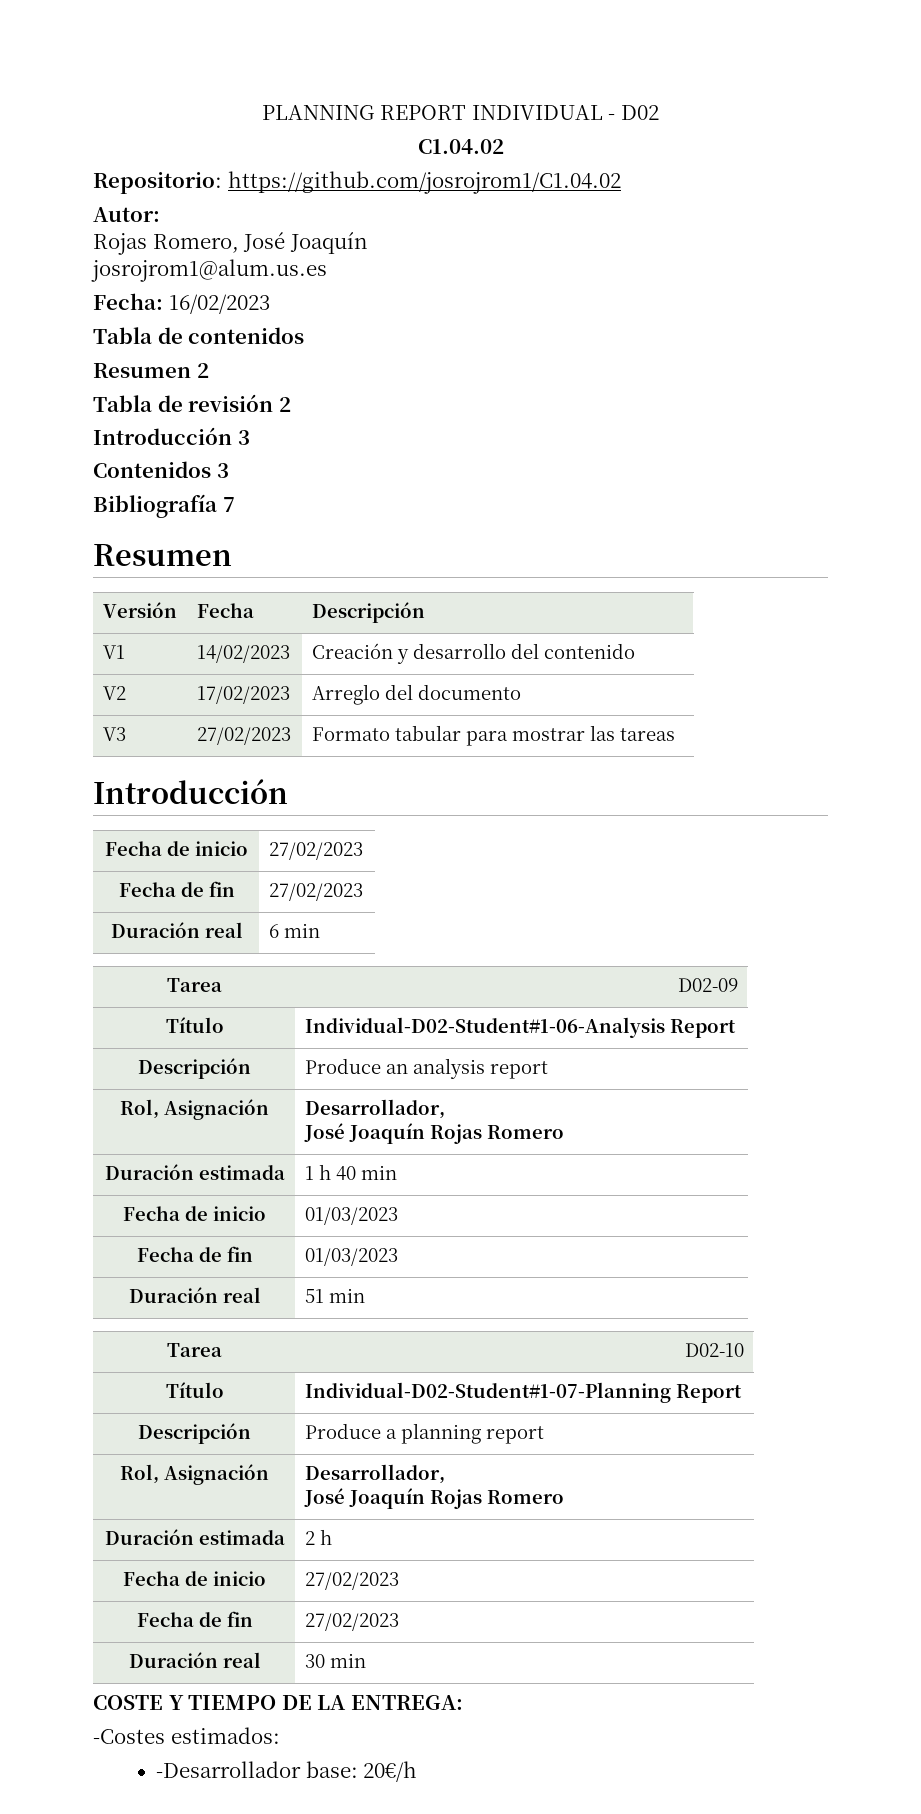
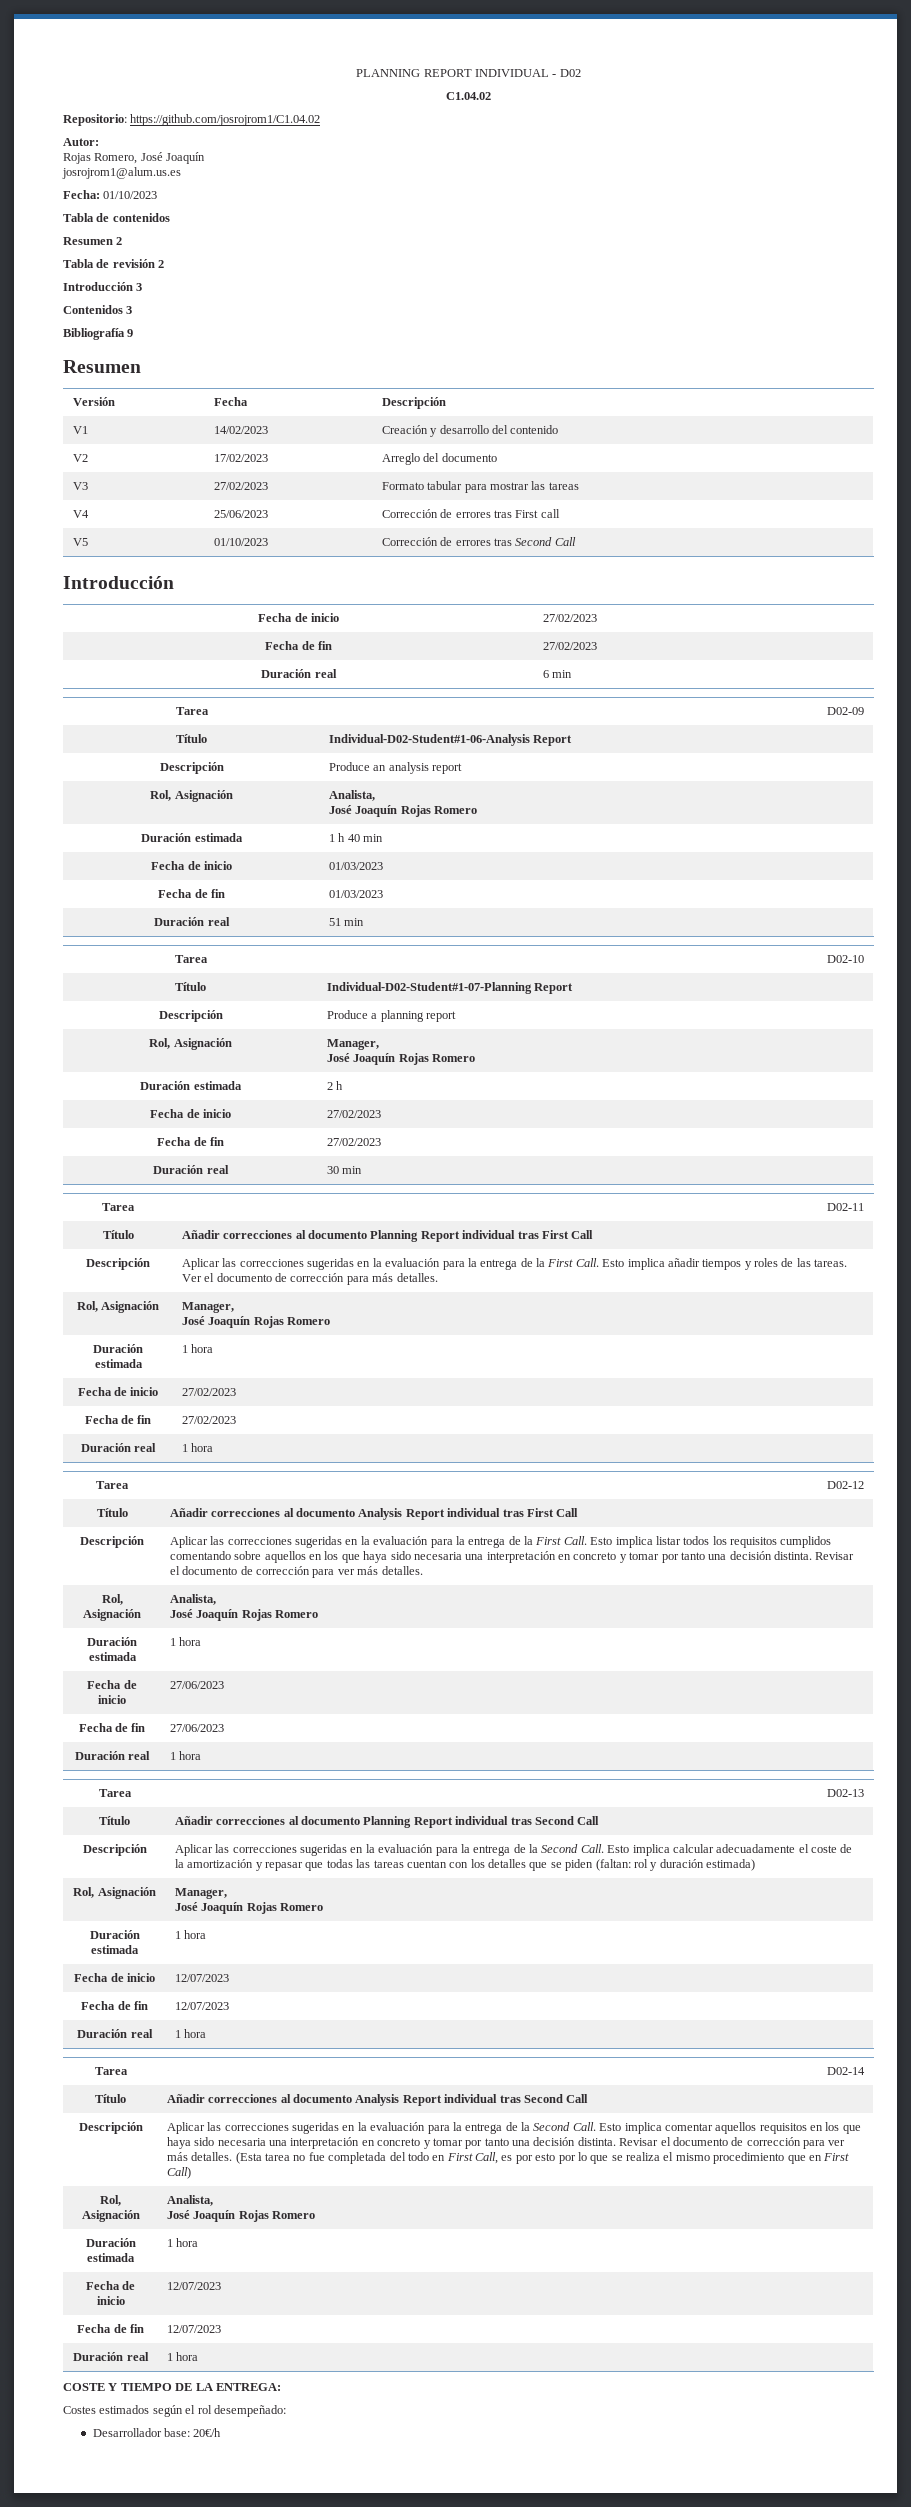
[168,294,270,314] 16/02/2023 -> [103,191,158,199] 01/10/2023
[222,497,235,512] 7 -> [127,329,134,337] 9
(675, 734) none -> [72,510,89,518] [213,510,268,518] [381,509,560,518] [72,538,88,546] [213,538,268,546] [381,537,576,546] // V4 | 25/06/2023 | Corrección de errores tras First call // V5 | 01/10/2023 | Corrección de errores tras Second Call
[304,1099,445,1119] Desarrollador, -> [328,790,375,801] Analista,
[304,1464,445,1484] Desarrollador, -> [326,1039,379,1050] Manager,
(366, 1660) none -> [102,1203,135,1211] [827,1203,865,1211] [102,1230,134,1239] [181,1230,594,1242] [86,1258,150,1270] [181,1258,848,1270] [181,1273,438,1285] [76,1301,160,1313] [181,1302,234,1313] [181,1316,331,1328] [93,1344,143,1353] [94,1359,143,1368] [181,1344,214,1353] [77,1387,159,1396] [181,1388,236,1396] [84,1415,152,1424] [181,1416,236,1424] [80,1443,157,1452] [181,1443,214,1452] [96,1481,129,1489] [827,1481,865,1489] [96,1508,128,1517] [169,1508,579,1520] [80,1536,144,1548] [169,1536,832,1548] [169,1551,855,1563] [169,1566,423,1578] [101,1594,123,1605] [83,1609,141,1621] [169,1594,216,1605] [169,1609,319,1621] [87,1637,137,1646] [88,1652,137,1661] [169,1637,202,1646] [87,1680,137,1689] [98,1695,126,1704] [169,1681,224,1689] [78,1723,146,1732] [169,1724,224,1732] [74,1751,151,1760] [169,1751,202,1760] [98,1789,132,1797] [827,1789,865,1797] [99,1816,130,1825] [174,1816,600,1828] [82,1844,147,1856] [174,1844,853,1856] [174,1859,756,1871] [73,1887,156,1899] [174,1888,227,1899] [174,1902,324,1914] [89,1930,140,1939] [91,1945,139,1954] [174,1930,207,1939] [74,1973,155,1982] [174,1974,229,1982] [81,2001,148,2010] [174,2002,229,2010] [77,2029,153,2038] [174,2029,207,2038] [94,2067,128,2075] [827,2067,866,2075] [95,2094,126,2103] [166,2094,589,2106] [78,2122,143,2134] [166,2122,861,2134] [166,2137,846,2149] [166,2152,850,2164] [166,2167,191,2179] [100,2195,121,2206] [81,2210,140,2222] [166,2195,213,2206] [166,2210,316,2222] [85,2238,136,2247] [87,2253,135,2262] [166,2238,199,2247] [85,2281,136,2290] [96,2296,125,2305] [166,2282,221,2290] [77,2324,144,2333] [166,2325,221,2333] [73,2352,149,2361] [166,2352,199,2361] // Tarea | D02-11 // Título | Añadir correcciones al documento Planning Report individual tras First Call // Descripción | Aplicar las correcciones sugeridas en la evaluación para la entrega de la First Call. Esto implica añadir tiempos y roles de las tareas. Ver el documento de corrección para más detalles. // Rol, Asignación | Manager, // José Joaquín Rojas Romero // Duración estimada | 1 hora // Fecha de inicio | 27/02/2023 // Fecha de fin | 27/02/2023 // Duración real | 1 hora // Tarea | D02-12 // Título | Añadir correcciones al documento Analysis Report individual tras First Call // Descripción | Aplicar las correcciones sugeridas en la evaluación para la entrega de la First Call. Esto implica listar todos los requisitos cumplidos comentando sobre aquellos en los que haya sido necesaria una interpretación en concreto y tomar por tanto una decisión distinta. Revisar el documento de corrección para ver más detalles. // Rol, Asignación | Analista, // José Joaquín Rojas Romero // Duración estimada | 1 hora // Fecha de inicio | 27/06/2023 // Fecha de fin | 27/06/2023 // Duración real | 1 hora // Tarea | D02-13 // Título | Añadir correcciones al documento Planning Report individual tras Second Call // Descripción | Aplicar las correcciones sugeridas en la evaluación para la entrega de la Second Call. Esto implica calcular adecuadamente el coste de la amortización y repasar que todas las tareas cuentan con los detalles que se piden (faltan: rol y duración estimada) // Rol, Asignación | Manager, // José Joaquín Rojas Romero // Duración estimada | 1 hora // Fecha de inicio | 12/07/2023 // Fecha de fin | 12/07/2023 // Duración real | 1 hora // Tarea | D02-14 // Título | Añadir correcciones al documento Analysis Report individual tras Second Call // Descripción | Aplicar las correcciones sugeridas en la evaluación para la entrega de la Second Call. Esto implica comentar aquellos requisitos en los que haya sido necesaria una interpretación en concreto y tomar por tanto una decisión distinta. Revisar el documento de corrección para ver más detalles. (Esta tarea no fue completada del todo en First Call, es por esto por lo que se realiza el mismo procedimiento que en First Call) // Rol, Asignación | Analista, // José Joaquín Rojas Romero // Duración estimada | 1 hora // Fecha de inicio | 12/07/2023 // Fecha de fin | 12/07/2023 // Duración real | 1 hora
[93,1727,280,1744] [156,1761,302,1778] -Costes estimados: // -Desarrollador -> [63,2405,286,2417] [92,2428,162,2437] Costes estimados según el rol desempeñado: // Desarrollador

